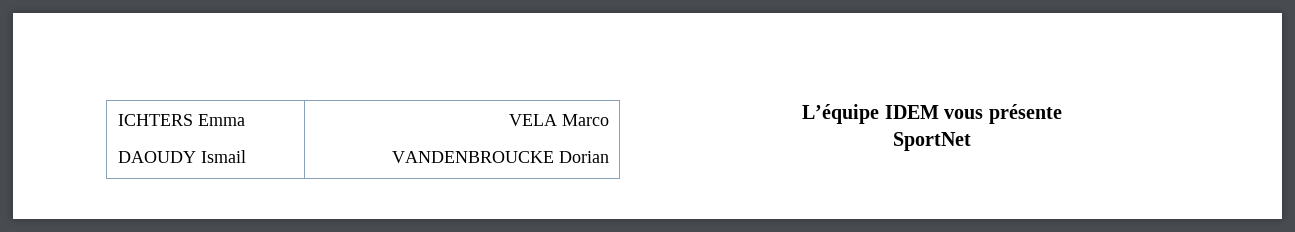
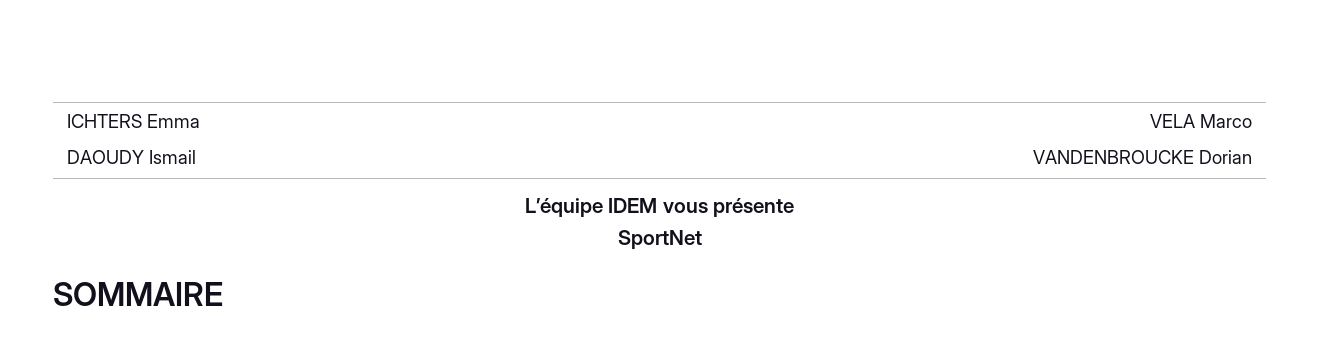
(971, 141) none -> [53,282,223,306] // SOMMAIRE

